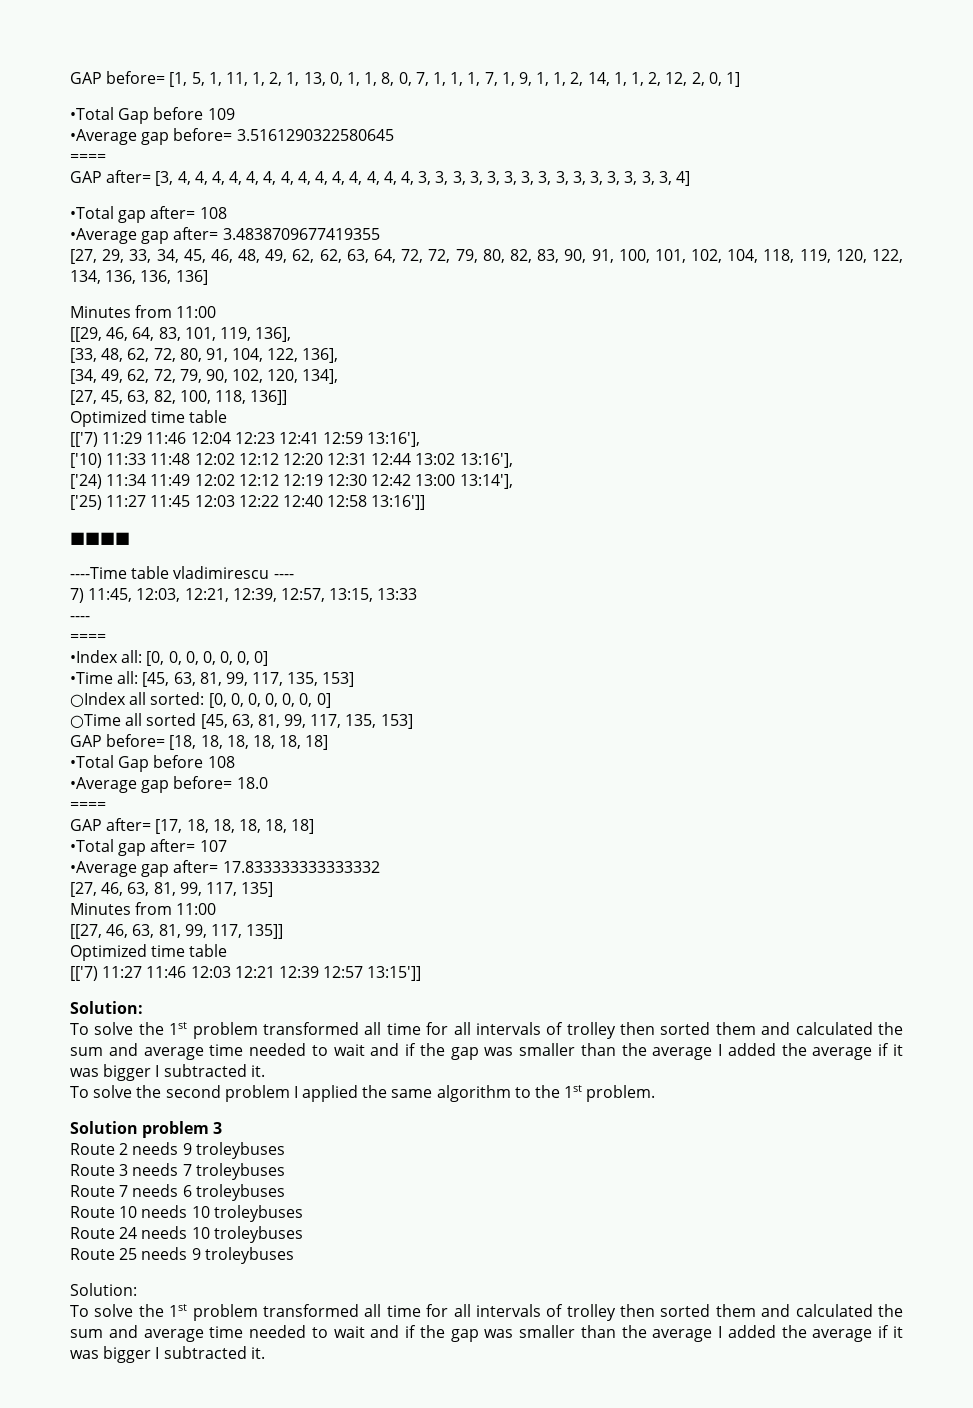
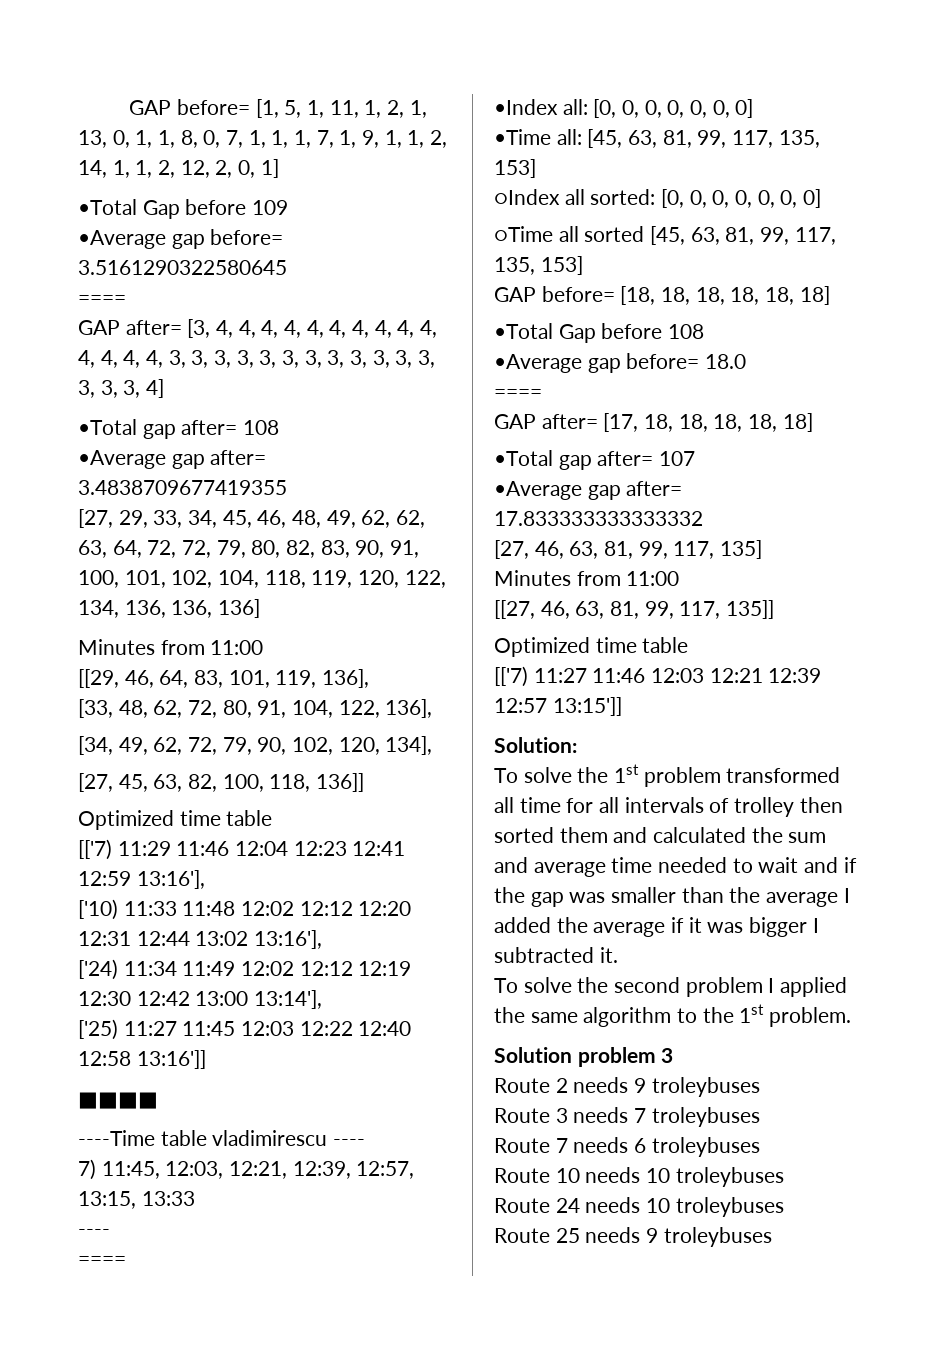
[70,1283,137,1296] [70,1304,904,1321] [70,1325,904,1342] [70,1346,265,1363] // Solution: // To solve the 1st problem transformed all time for all intervals of trolley then sorted them and calculated the sum and average time needed to wait and if the gap was smaller than the average I added the average if it was bigger I subtracted it. -> (772, 1237) none

